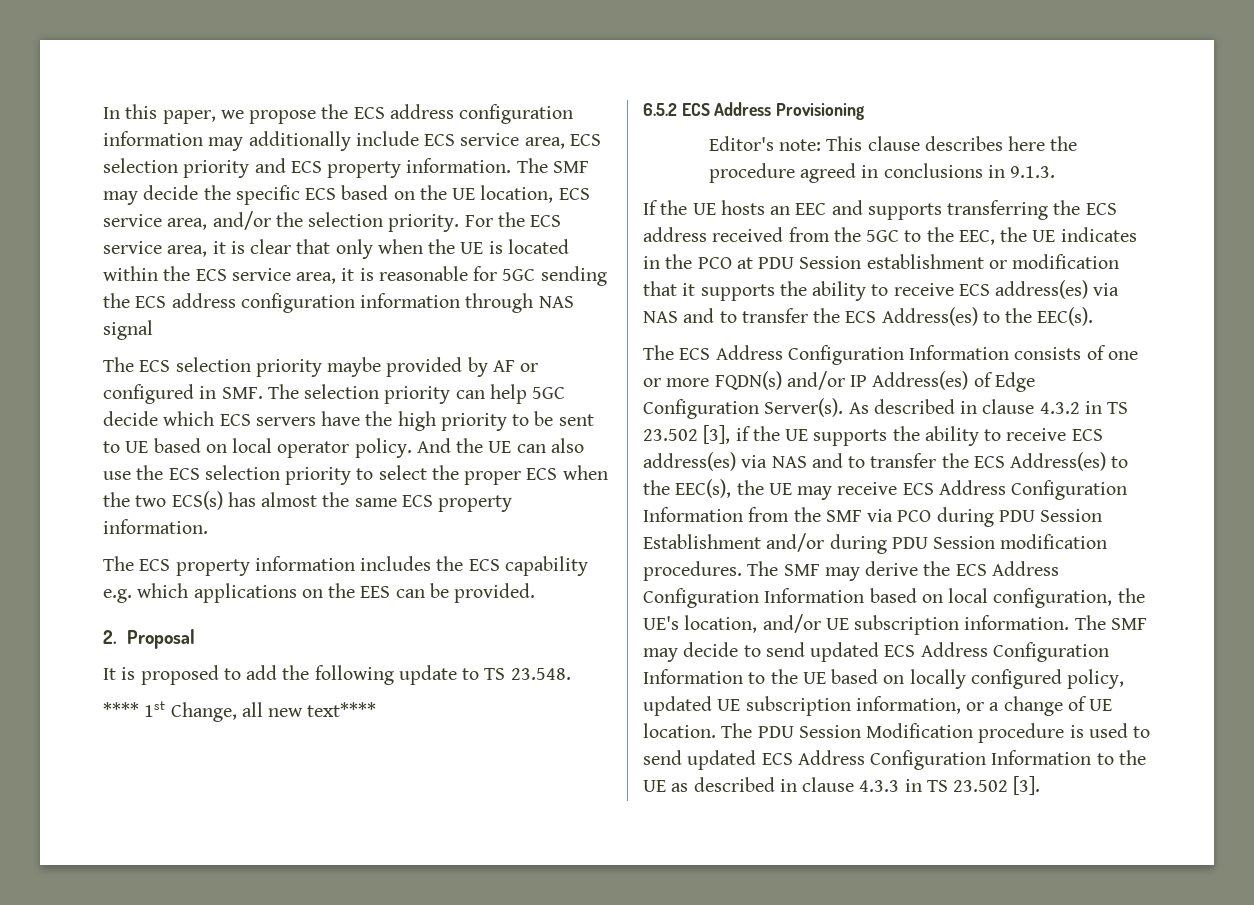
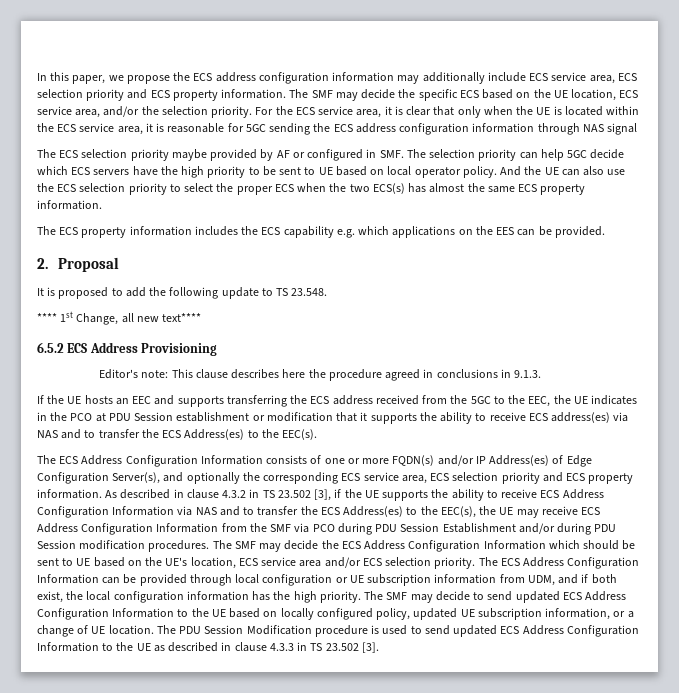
[764,398,844,417] Server(s). -> [112,472,634,484] [37,489,102,499] Server(s), and optionally the corresponding ECS service area, ECS selection priority and ECS property information.
[643,452,736,471] address(es) -> [562,489,604,499] [37,506,175,518] Address Configuration Information
[865,561,919,576] derive -> [284,540,319,550] decide
[869,588,1145,608] [643,614,1070,635] based on local configuration, the UE's location, and/or UE subscription information. -> [548,540,636,550] [37,557,640,569] [37,574,617,586] [37,591,361,603] which should be sent to UE based on the UE's location, ECS service area and/or ECS selection priority. The ECS Address Configuration Information can be provided through local configuration or UE subscription information from UDM, and if both exist, the local configuration information has the high priority.

